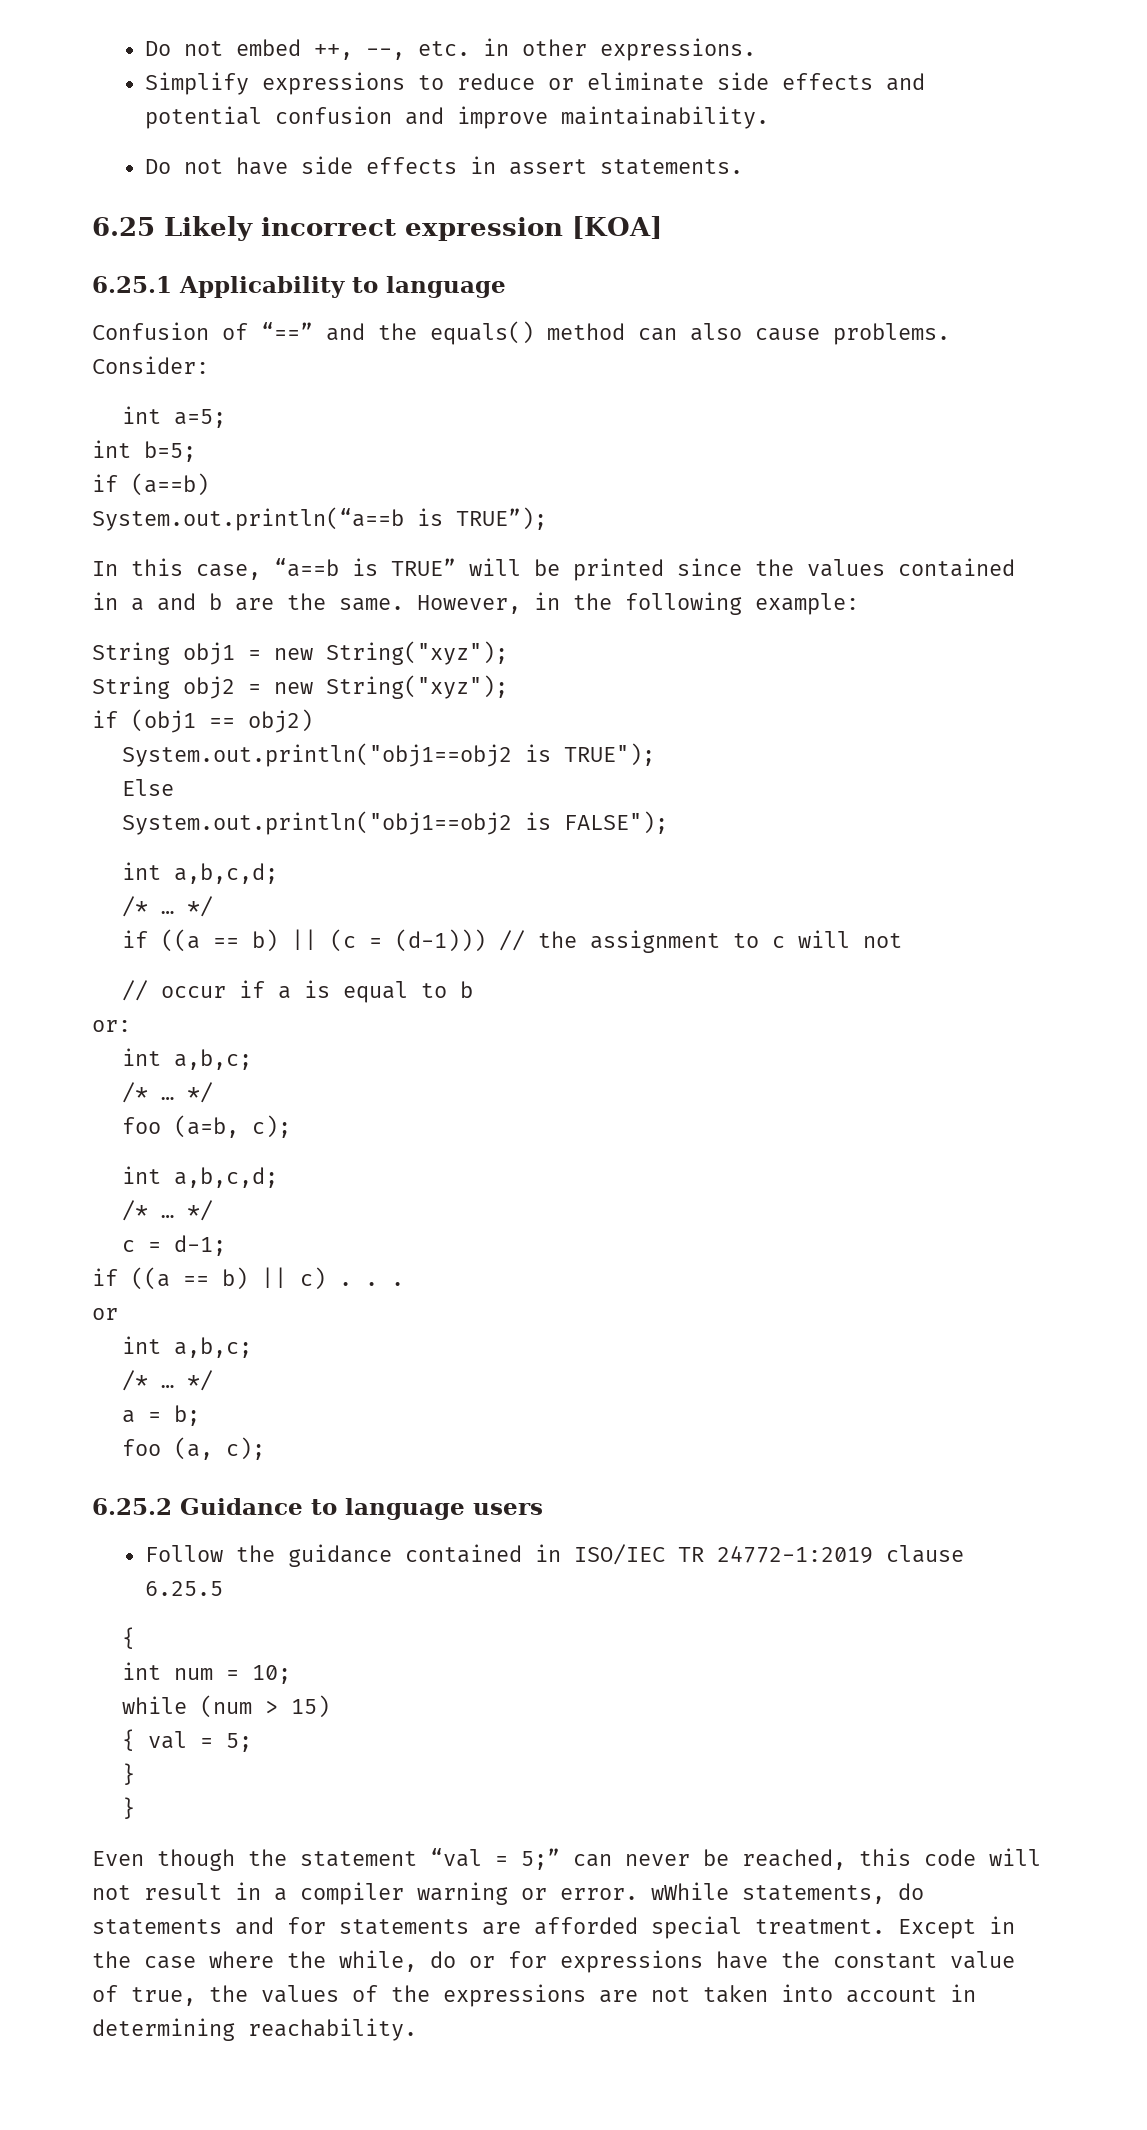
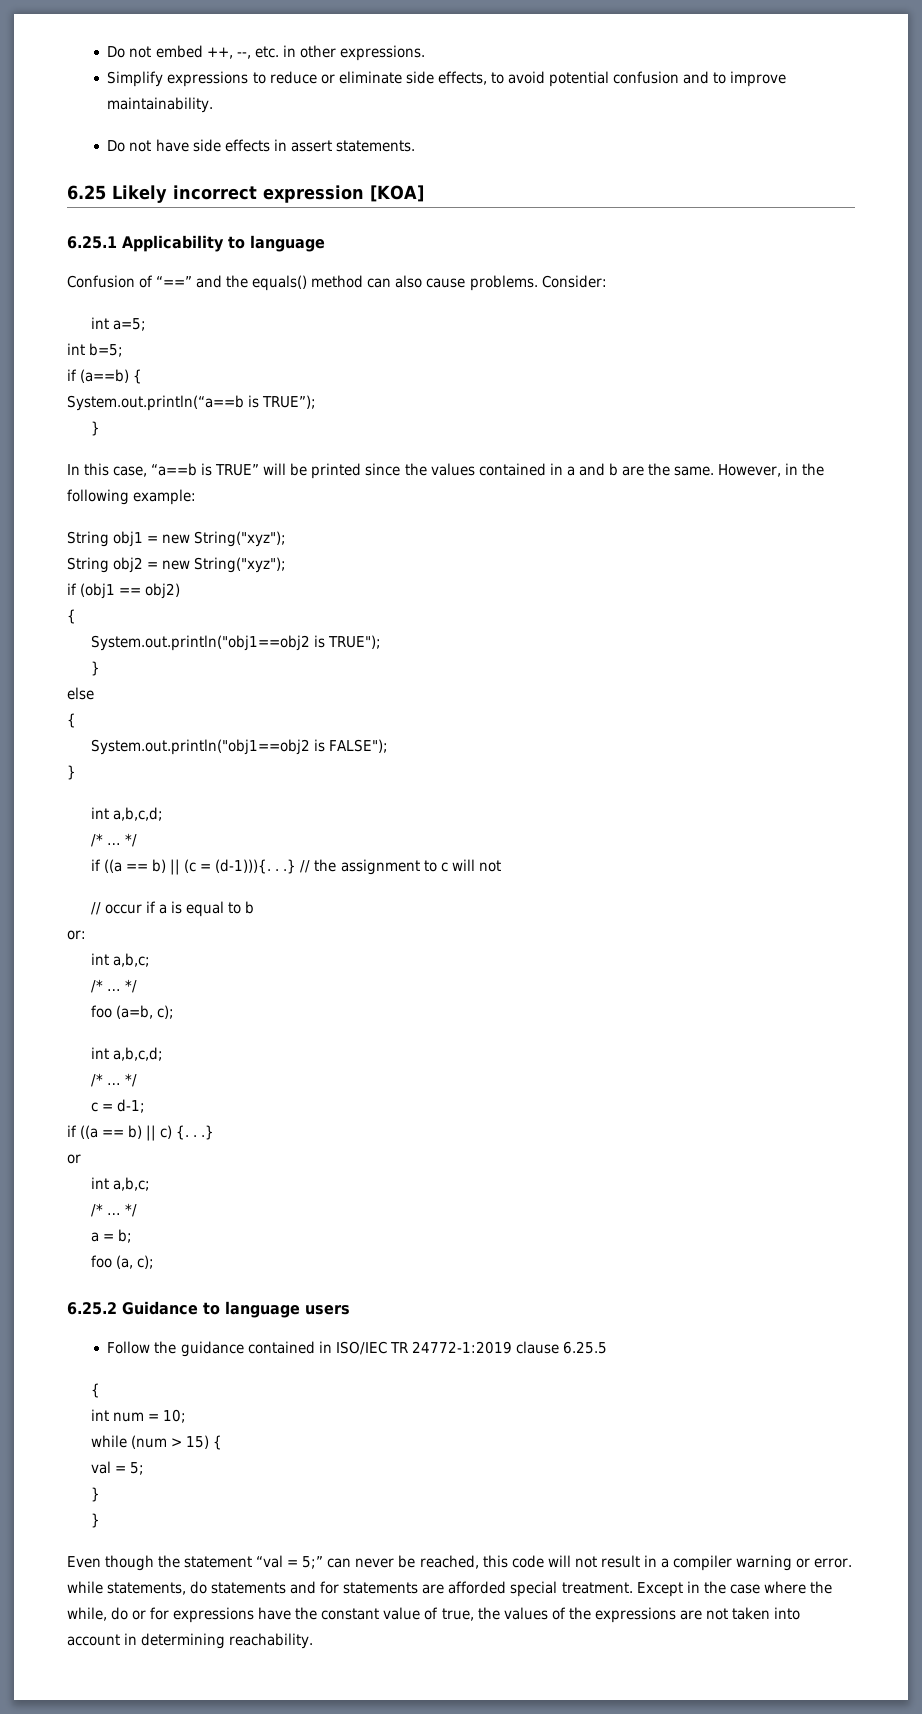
[782,73,926,91] effects and -> [437,71,545,85] effects, to avoid
(445, 116) none -> [713,72,727,84] to
(209, 484) none -> [133,369,143,384] {
(547, 518) none -> [90,421,100,436] // }
(313, 721) none -> [67,609,76,624] // {
[121,779,174,796] Else -> [90,661,100,676] [67,687,94,700] [67,713,76,728] } // else // {
(668, 822) none -> [67,765,76,780] // }
[394,929,486,952] (d-1))) -> [215,859,297,874] (d-1))){. . .}
[339,1282,404,1286] . . . -> [176,1125,215,1140] {. . .}
[121,1729,135,1751] // { -> [213,1435,223,1450] { //
[651,1882,729,1900] wWhile -> [67,1581,103,1594] while

